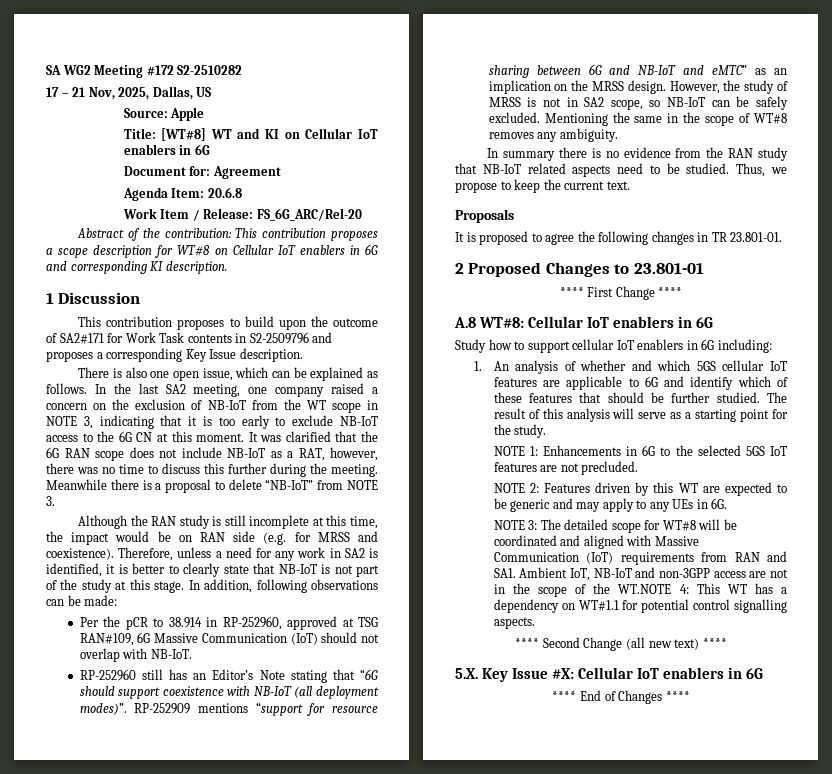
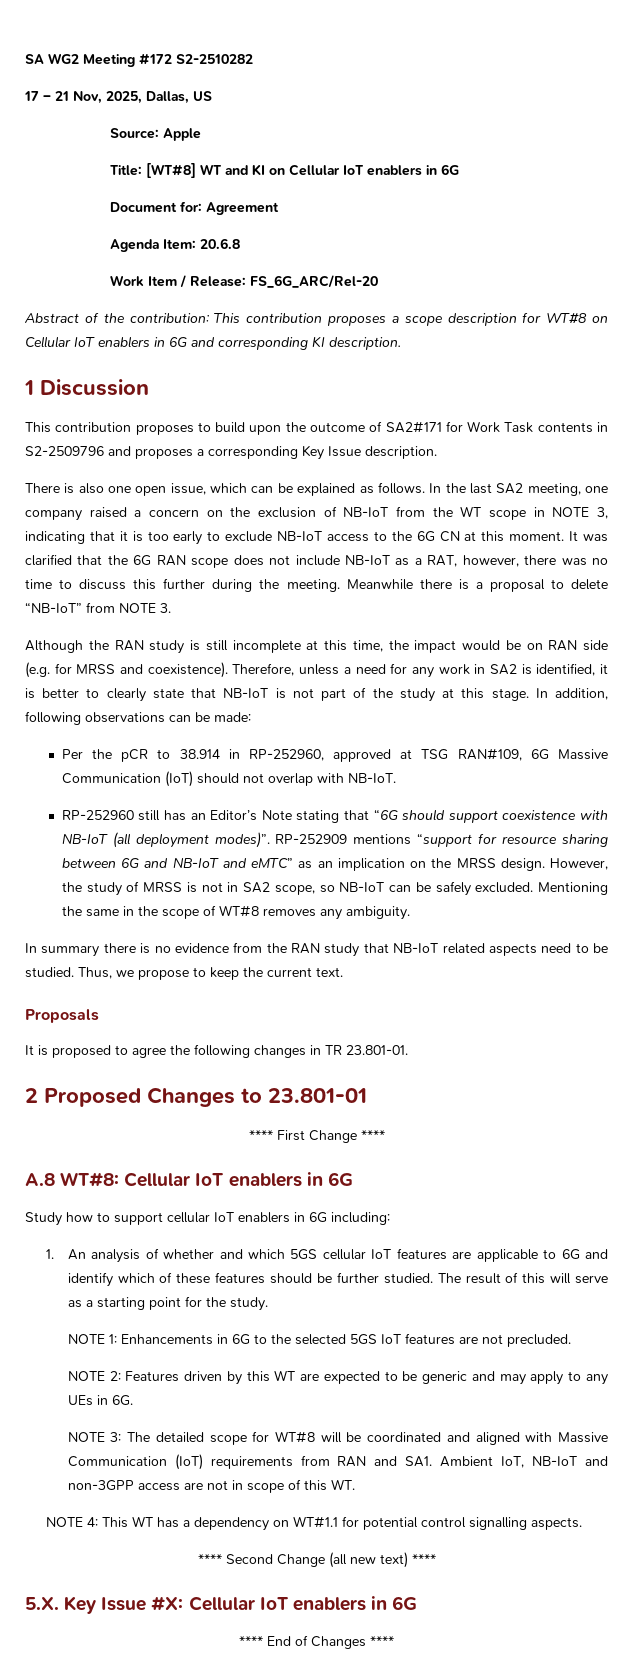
[579,392,602,403] that -> (266, 1278) none
[566,408,610,422] analysis -> (546, 1278) none
[512,583,672,597] the scope of the WT.NOTE -> [246,1479,355,1493] [46,1517,84,1527] scope of this WT. // NOTE

